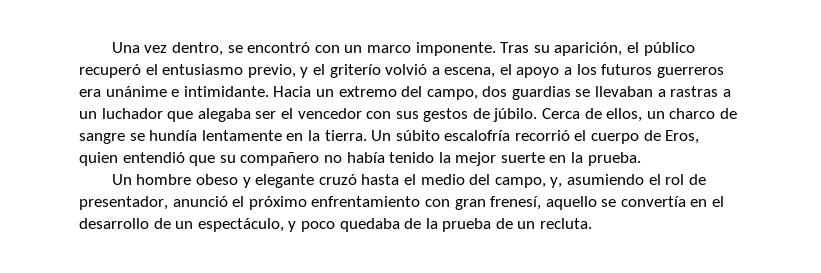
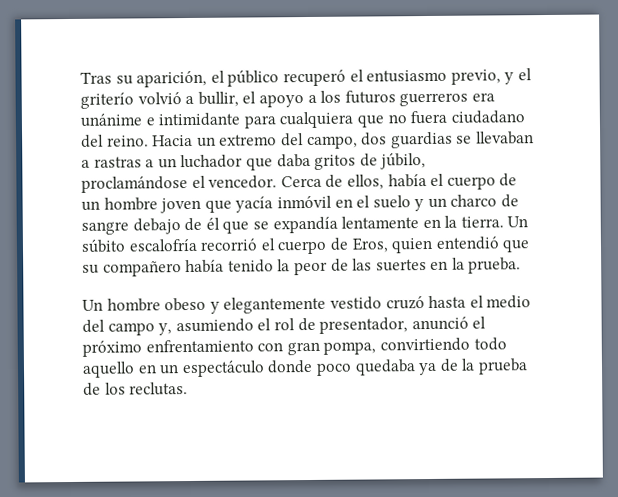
[111,42,496,56] Una vez dentro, se encontró con un marco imponente. -> (80, 77) none
[444,67,496,78] escena, -> [197,91,239,107] bullir,
[183,86,269,97] intimidante. -> [158,110,525,129] [81,134,149,148] intimidante para cualquiera que no fuera ciudadano del reino.
[197,108,738,122] [79,130,198,144] alegaba ser el vencedor con sus gestos de júbilo. Cerca de ellos, un charco de sangre se hundía -> [276,152,427,170] [81,173,518,193] [81,194,520,214] [81,216,338,235] daba gritos de júbilo, proclamándose el vencedor. Cerca de ellos, había el cuerpo de un hombre joven que yacía inmóvil en el suelo y un charco de sangre debajo de él que se expandía
[323,155,342,163] no -> (182, 269) none
[455,152,545,166] mejor suerte -> [293,258,427,276] peor de las suertes
[255,174,315,188] elegante -> [223,296,382,314] elegantemente vestido
[494,177,546,188] campo, -> [107,322,155,336] campo
[490,196,725,210] [79,218,297,232] frenesí, aquello se convertía en el desarrollo de un espectáculo, y -> [323,337,507,355] [82,359,314,378] pompa, convirtiendo todo aquello en un espectáculo donde
(400, 225) none -> [418,362,438,376] ya
[517,218,593,229] un recluta. -> [104,382,189,396] los reclutas.

